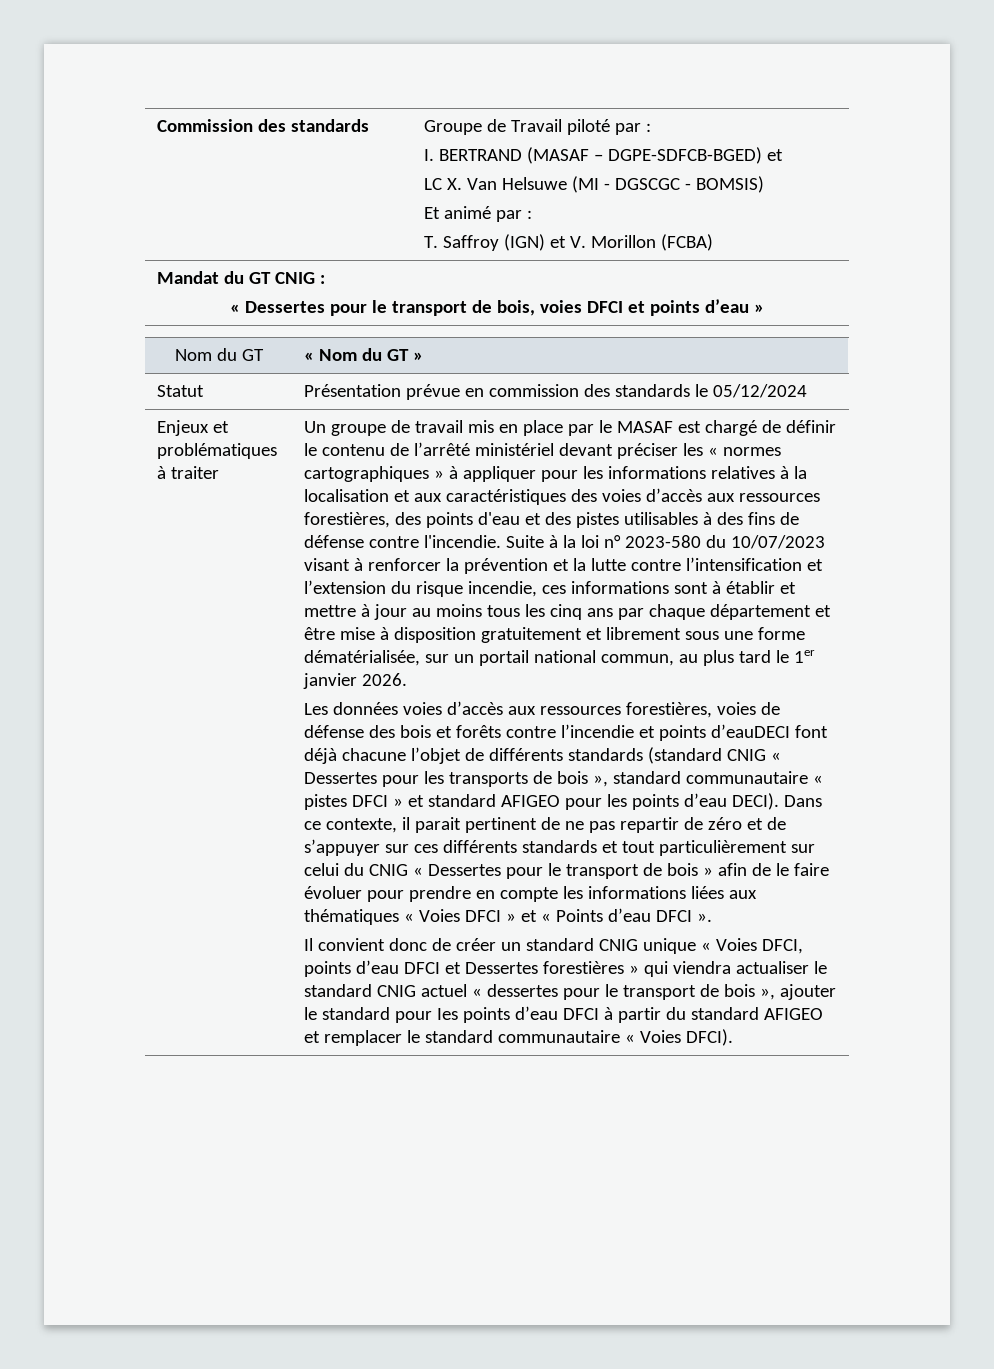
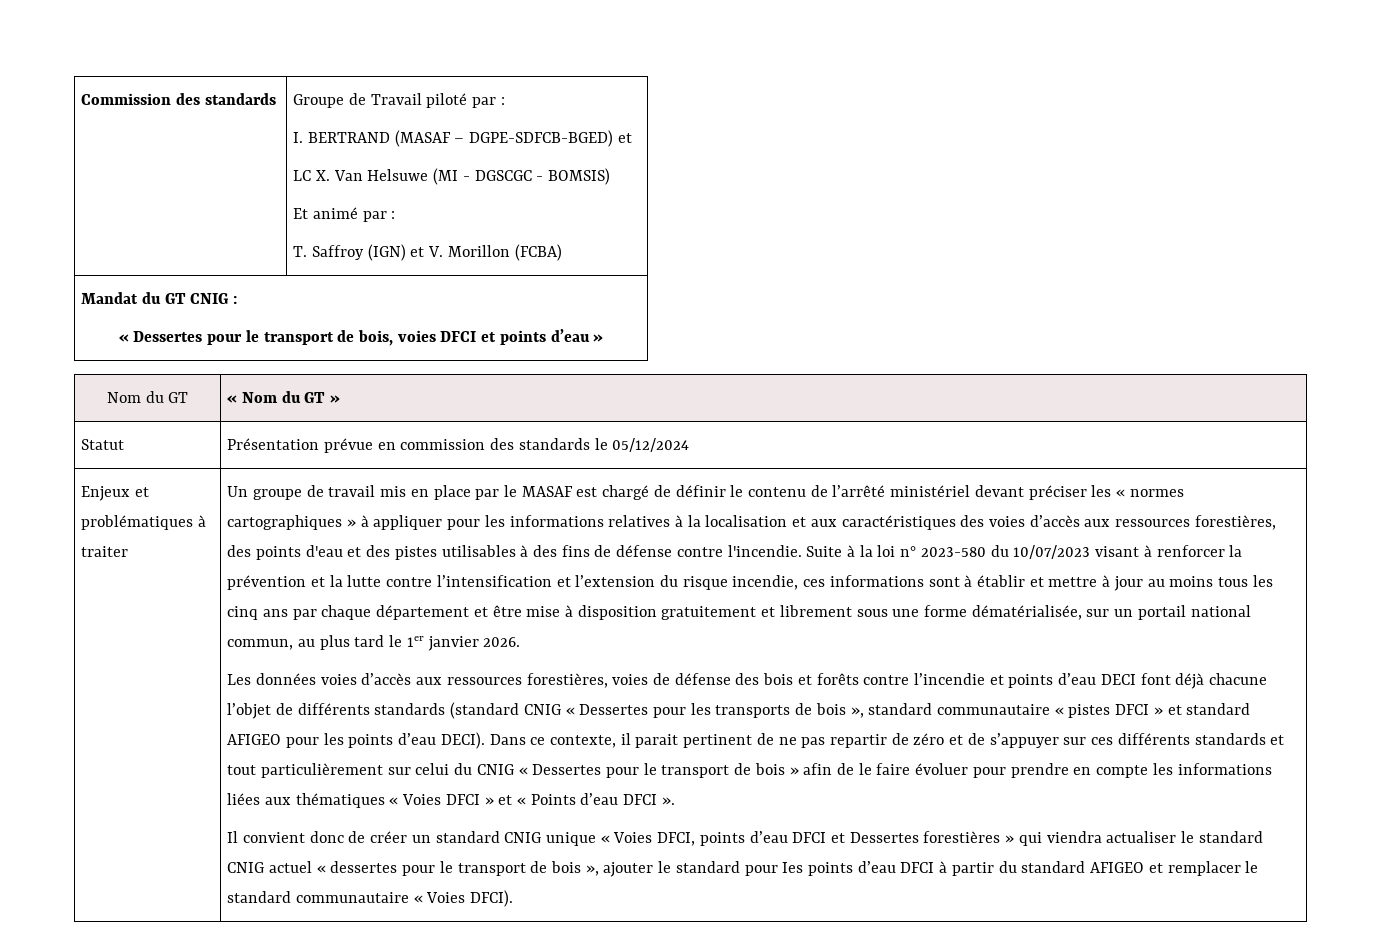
[710,724,790,738] d’eauDECI -> [1058,673,1136,685] d’eau DECI

